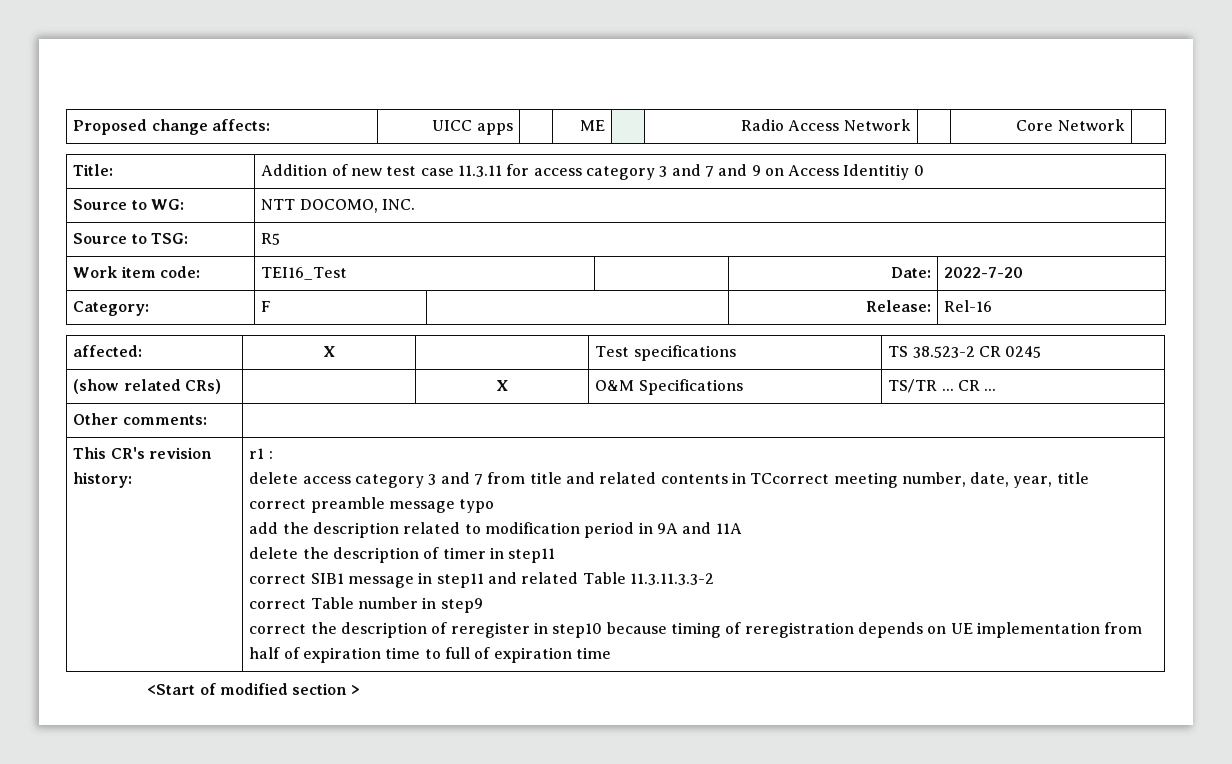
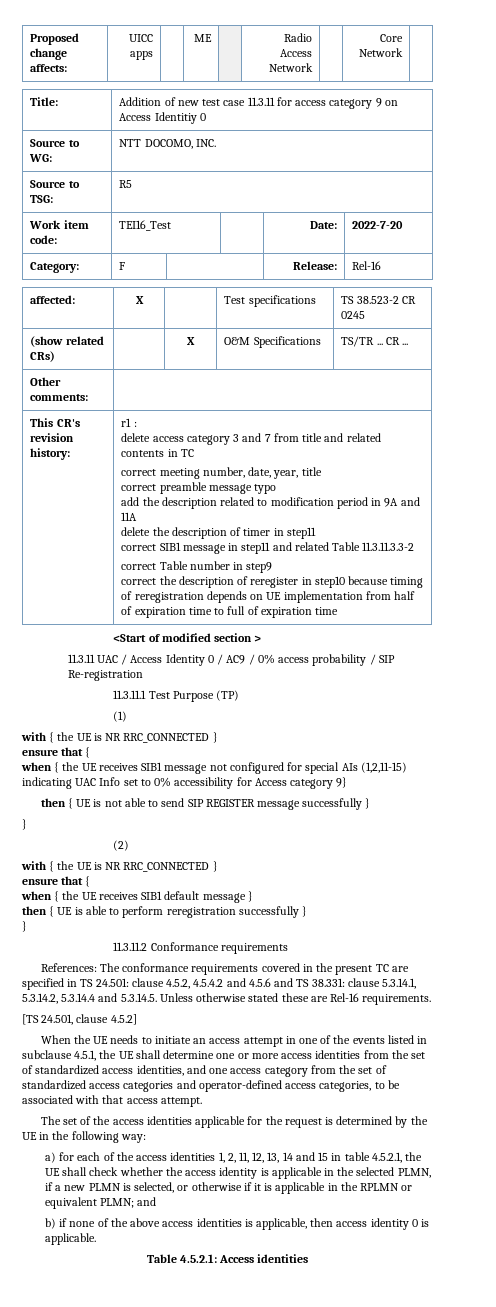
[659,164,748,177] 3 and 7 and -> (373, 104) none
[750,473,830,484] TCcorrect -> [180,449,194,457] [121,469,157,476] TC // correct
(360, 690) none -> [67,654,395,666] [67,670,143,681] [113,690,240,702] [113,711,128,722] [21,732,218,743] [22,747,91,758] [21,762,407,774] [22,777,348,789] [40,798,371,810] [22,819,27,830] [113,840,130,851] [21,861,218,872] [22,876,91,887] [21,891,253,903] [22,906,308,918] [22,921,27,932] [113,942,288,954] [40,963,409,975] [22,978,417,990] [22,993,432,1005] [22,1014,137,1025] [40,1035,428,1047] [22,1050,426,1061] [22,1065,387,1077] [22,1080,400,1092] [22,1095,202,1107] [40,1116,428,1128] [22,1131,146,1143] [44,1152,423,1163] [44,1167,431,1179] [44,1182,413,1194] [44,1197,157,1209] [44,1218,430,1230] [44,1233,96,1245] [146,1254,309,1263] // 11.3.11 UAC / Access Identity 0 / AC9 / 0% access probability / SIP Re-registration // 11.3.11.1 Test Purpose (TP) // (1) // with { the UE is NR RRC_CONNECTED } // ensure that { // when { the UE receives SIB1 message not configured for special AIs (1,2,11-15) indicating UAC Info set to 0% accessibility for Access category 9} // then { UE is not able to send SIP REGISTER message successfully } // } // (2) // with { the UE is NR RRC_CONNECTED } // ensure that { // when { the UE receives SIB1 default message } // then { UE is able to perform reregistration successfully } // } // 11.3.11.2 Conformance requirements // References: The conformance requirements covered in the present TC are specified in TS 24.501: clause 4.5.2, 4.5.4.2 and 4.5.6 and TS 38.331: clause 5.3.14.1, 5.3.14.2, 5.3.14.4 and 5.3.14.5. Unless otherwise stated these are Rel-16 requirements. // [TS 24.501, clause 4.5.2] // When the UE needs to initiate an access attempt in one of the events listed in subclause 4.5.1, the UE shall determine one or more access identities from the set of standardized access identities, and one access category from the set of standardized access categories and operator-defined access categories, to be associated with that access attempt. // The set of the access identities applicable for the request is determined by the UE in the following way: // a) for each of the access identities 1, 2, 11, 12, 13, 14 and 15 in table 4.5.2.1, the UE shall check whether the access identity is applicable in the selected PLMN, if a new PLMN is selected, or otherwise if it is applicable in the RPLMN or equivalent PLMN; and // b) if none of the above access identities is applicable, then access identity 0 is applicable. // Table 4.5.2.1: Access identities

